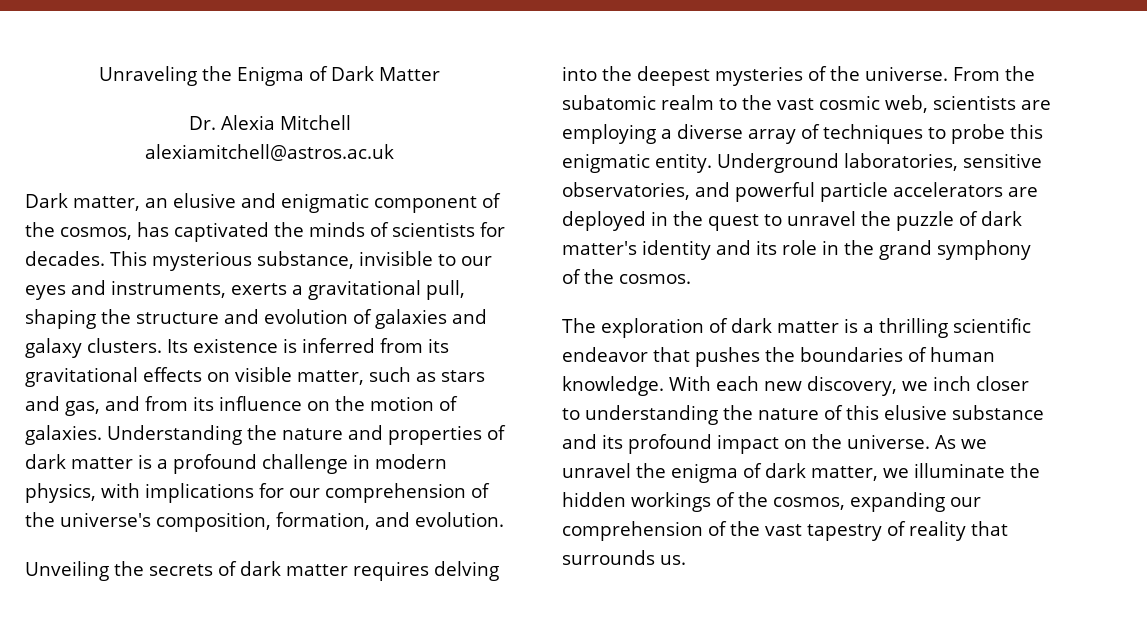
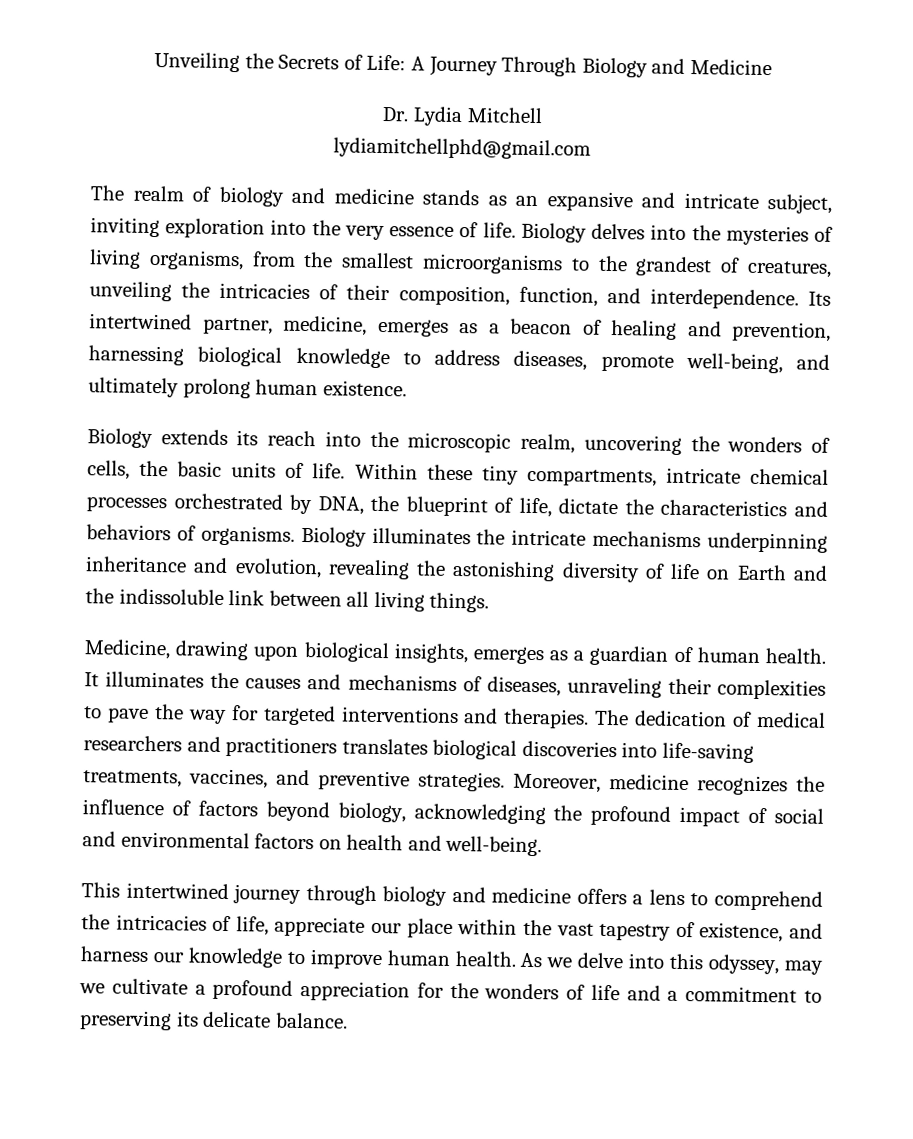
[99,66,440,86] Unraveling the Enigma of Dark Matter -> [154,52,772,78] Unveiling the Secrets of Life: A Journey Through Biology and Medicine
[220,115,275,130] Alexia -> [413,106,464,127] Lydia
[145,144,394,161] [25,193,501,213] [25,222,505,242] [25,251,492,271] [25,280,465,300] [25,309,487,329] [25,338,449,358] [25,367,485,387] [25,396,458,416] [25,425,506,445] [25,454,447,474] [25,483,490,503] [25,512,504,532] [25,561,499,581] [562,66,1035,86] [562,95,1051,113] [562,124,1043,144] [562,153,1042,173] [562,182,1038,202] [562,211,1022,231] [562,240,1032,260] [562,269,691,284] [562,318,1031,338] [562,347,995,367] [562,376,1029,396] [562,405,1044,425] [562,434,987,454] [562,463,1040,483] [562,492,981,512] [562,521,1008,541] [562,550,686,565] alexiamitchell@astros.ac.uk // Dark matter, an elusive and enigmatic component of the cosmos, has captivated the minds of scientists for decades. This mysterious substance, invisible to our eyes and instruments, exerts a gravitational pull, shaping the structure and evolution of galaxies and galaxy clusters. Its existence is inferred from its gravitational effects on visible matter, such as stars and gas, and from its influence on the motion of galaxies. Understanding the nature and properties of dark matter is a profound challenge in modern physics, with implications for our comprehension of the universe's composition, formation, and evolution. // Unveiling the secrets of dark matter requires delving into the deepest mysteries of the universe. From the subatomic realm to the vast cosmic web, scientists are employing a diverse array of techniques to probe this enigmatic entity. Underground laboratories, sensitive observatories, and powerful particle accelerators are deployed in the quest to unravel the puzzle of dark matter's identity and its role in the grand symphony of the cosmos. // The exploration of dark matter is a thrilling scientific endeavor that pushes the boundaries of human knowledge. With each new discovery, we inch closer to understanding the nature of this elusive substance and its profound impact on the universe. As we unravel the enigma of dark matter, we illuminate the hidden workings of the cosmos, expanding our comprehension of the vast tapestry of reality that surrounds us. -> [333,137,591,160] [90,185,832,214] [90,217,834,246] [89,249,832,278] [89,281,831,310] [89,313,831,342] [88,345,830,374] [88,377,407,399] [87,428,831,455] [87,460,829,487] [86,493,828,518] [86,524,828,553] [85,556,828,583] [85,588,490,613] [84,639,826,666] [84,671,827,700] [84,704,826,729] [83,735,754,763] [83,768,825,796] [82,799,824,827] [82,831,543,857] [81,882,823,911] [81,914,824,943] [80,946,823,975] [79,978,823,1003] [79,1010,348,1031] lydiamitchellphd@gmail.com // The realm of biology and medicine stands as an expansive and intricate subject, inviting exploration into the very essence of life. Biology delves into the mysteries of living organisms, from the smallest microorganisms to the grandest of creatures, unveiling the intricacies of their composition, function, and interdependence. Its intertwined partner, medicine, emerges as a beacon of healing and prevention, harnessing biological knowledge to address diseases, promote well-being, and ultimately prolong human existence. // Biology extends its reach into the microscopic realm, uncovering the wonders of cells, the basic units of life. Within these tiny compartments, intricate chemical processes orchestrated by DNA, the blueprint of life, dictate the characteristics and behaviors of organisms. Biology illuminates the intricate mechanisms underpinning inheritance and evolution, revealing the astonishing diversity of life on Earth and the indissoluble link between all living things. // Medicine, drawing upon biological insights, emerges as a guardian of human health. It illuminates the causes and mechanisms of diseases, unraveling their complexities to pave the way for targeted interventions and therapies. The dedication of medical researchers and practitioners translates biological discoveries into life-saving treatments, vaccines, and preventive strategies. Moreover, medicine recognizes the influence of factors beyond biology, acknowledging the profound impact of social and environmental factors on health and well-being. // This intertwined journey through biology and medicine offers a lens to comprehend the intricacies of life, appreciate our place within the vast tapestry of existence, and harness our knowledge to improve human health. As we delve into this odyssey, may we cultivate a profound appreciation for the wonders of life and a commitment to preserving its delicate balance.

